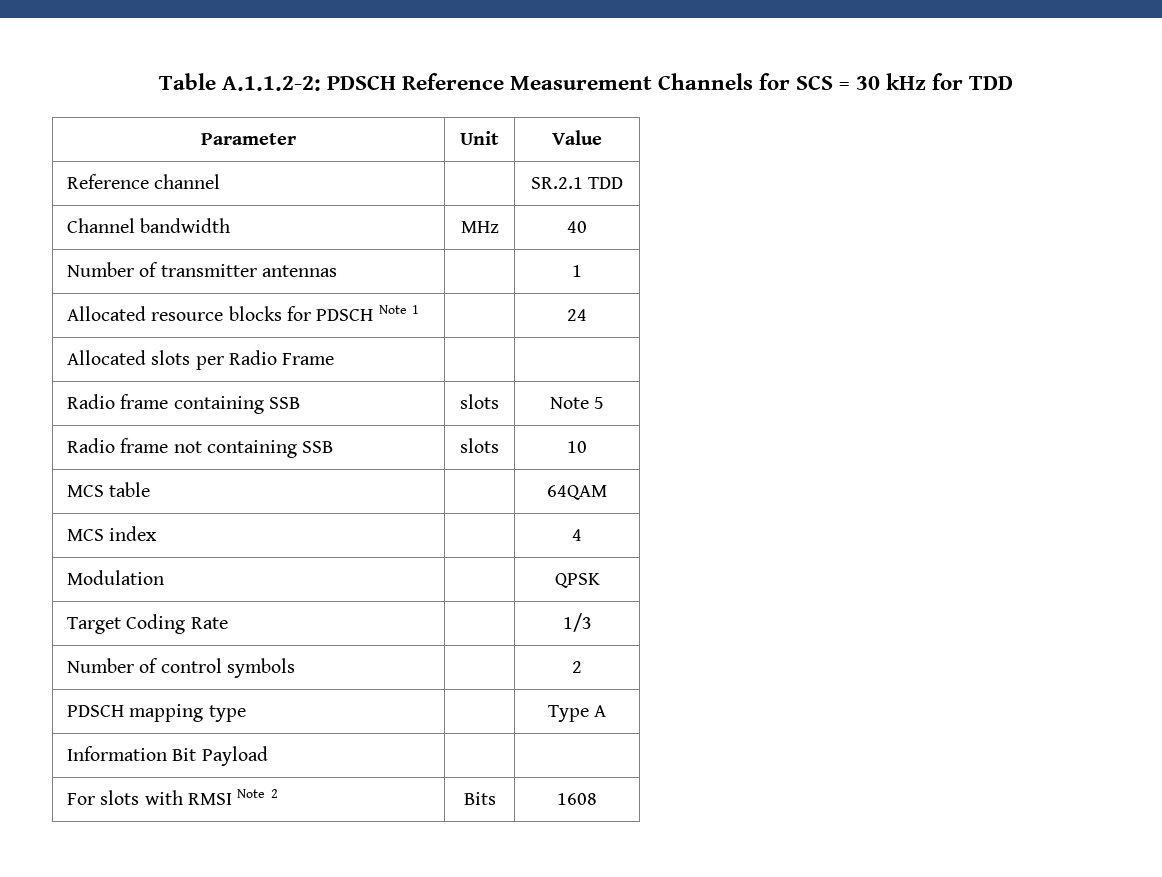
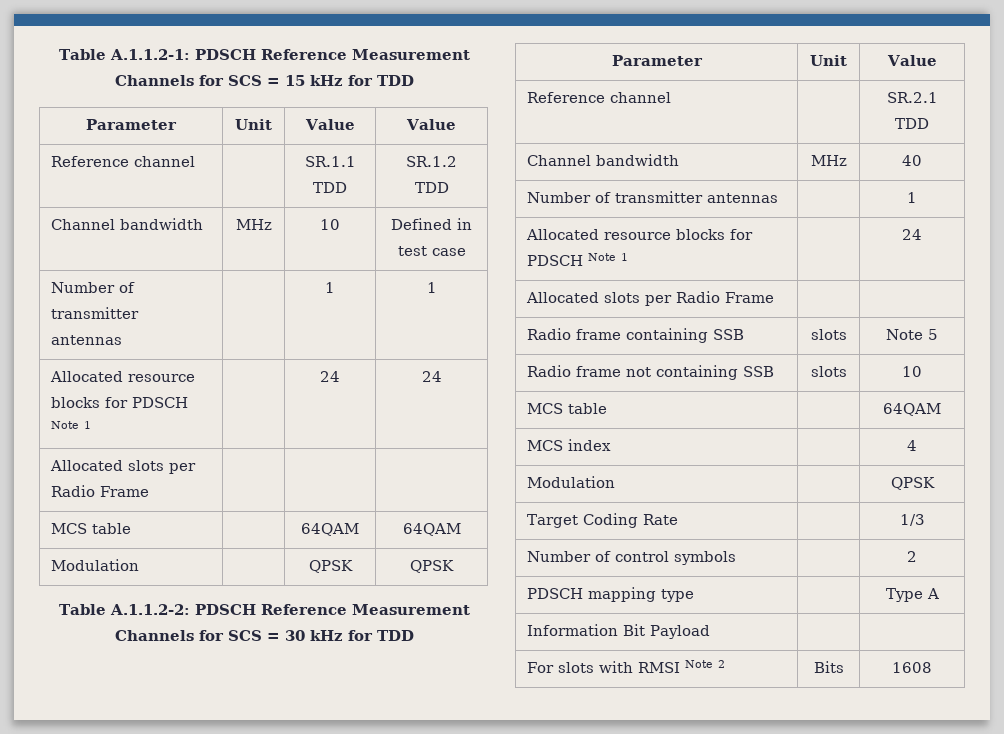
[158,73,216,90] Table -> [58,49,470,60] [114,75,414,86] [86,119,177,130] [235,119,272,130] [304,119,355,130] [406,119,457,130] [50,156,195,167] [304,156,356,167] [313,182,347,193] [406,156,457,167] [414,182,449,193] [50,218,203,230] [235,219,272,230] [320,219,340,230] [391,218,472,230] [397,246,466,256] [50,282,135,293] [50,307,139,319] [50,335,122,345] [325,282,335,293] [426,282,437,293] [49,371,195,382] [50,397,188,408] [50,421,91,429] [320,371,340,382] [421,371,442,382] [49,460,196,474] [50,485,149,497] [50,523,131,534] [301,523,359,536] [402,523,461,536] [50,559,139,571] [308,560,353,573] [410,560,454,573] [58,604,106,615] Table A.1.1.2-1: PDSCH Reference Measurement Channels for SCS = 15 kHz for TDD // Parameter | Unit | Value | Value // Reference channel | | SR.1.1 TDD | SR.1.2 TDD // Channel bandwidth | MHz | 10 | Defined in test case // Number of transmitter antennas | | 1 | 1 // Allocated resource blocks for PDSCH Note 1 | | 24 | 24 // Allocated slots per Radio Frame | | | // MCS table | | 64QAM | 64QAM // Modulation | | QPSK | QPSK // Table

